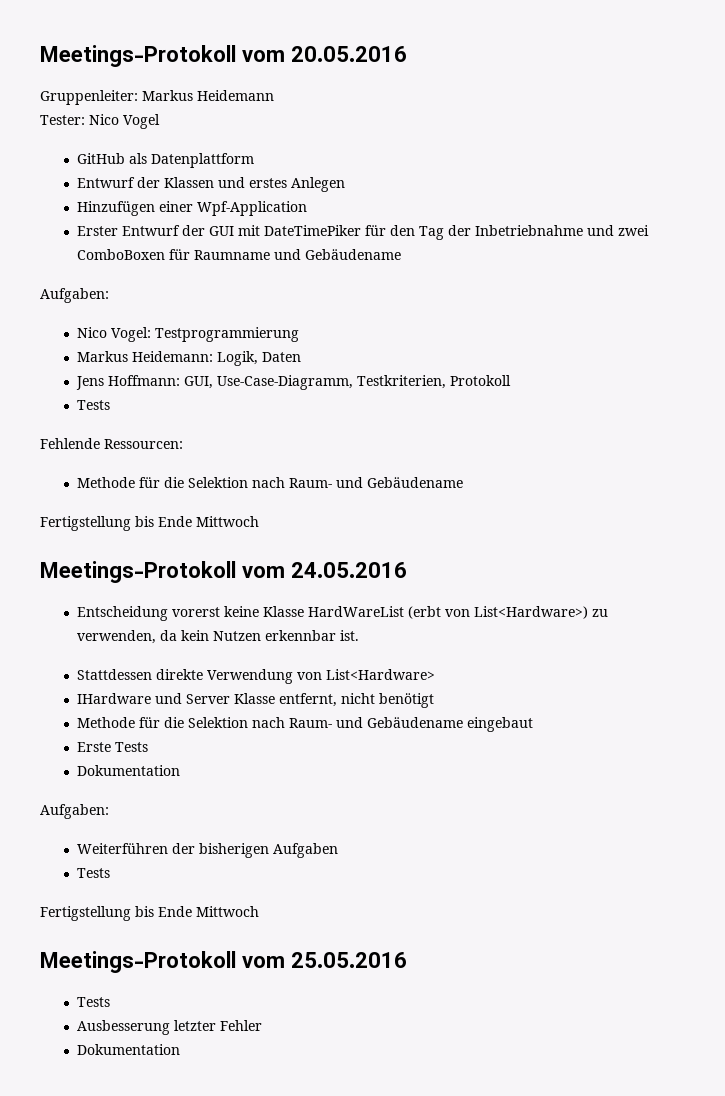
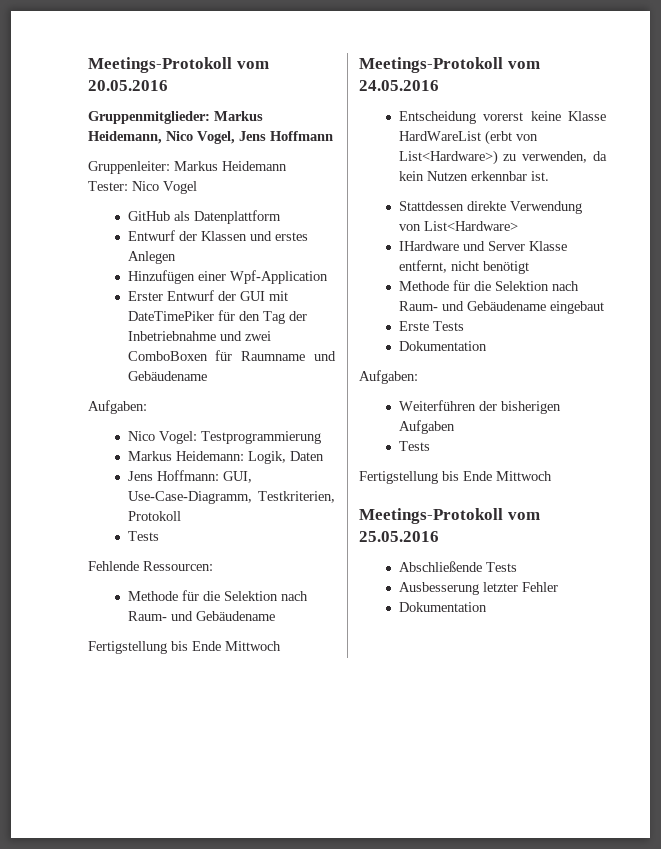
(407, 54) none -> [88,111,263,124] [88,131,333,144] // Gruppenmitglieder: Markus Heidemann, Nico Vogel, Jens Hoffmann
(407, 960) none -> [398,561,482,572] Abschließende

